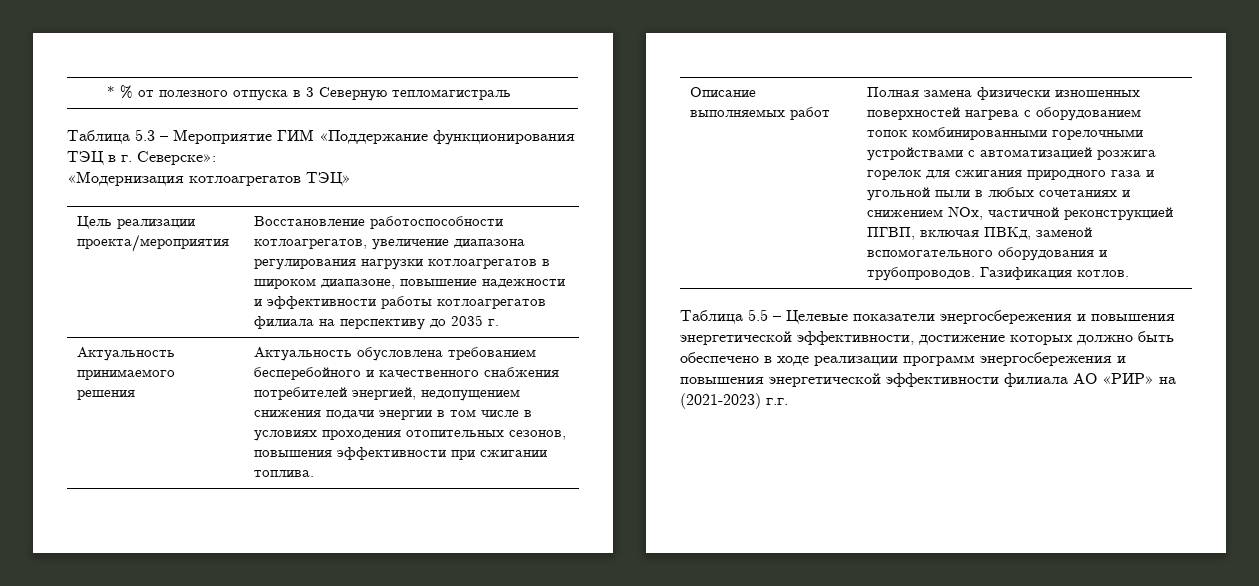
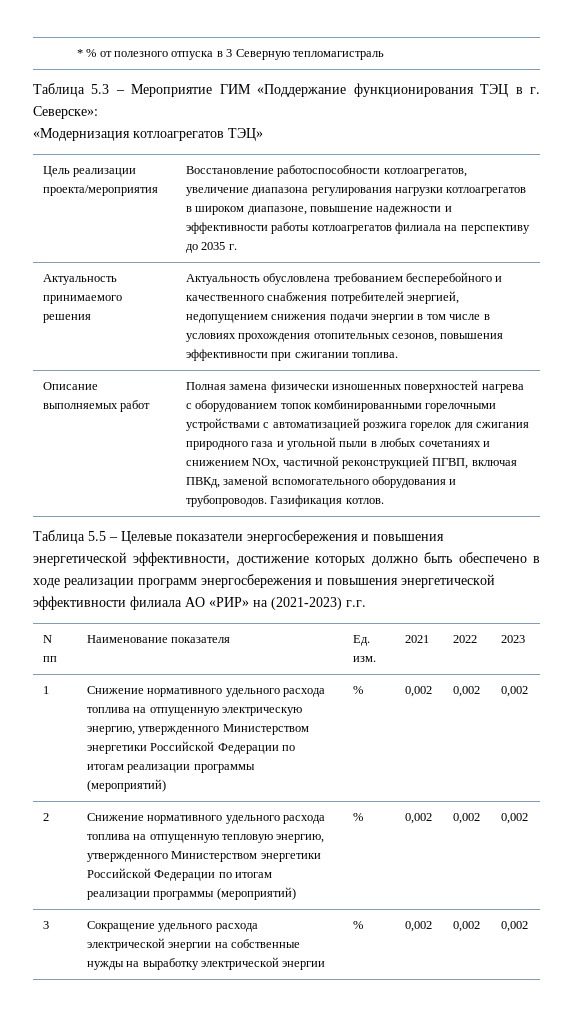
[322,430,402,440] проходения -> [238,333,311,342] прохождения
(788, 401) none -> [42,635,52,643] [42,656,57,662] [86,635,231,643] [352,635,370,646] [352,656,376,662] [404,635,429,643] [452,635,477,643] [500,635,525,643] [42,686,49,694] [86,686,326,697] [86,707,303,716] [86,724,309,735] [86,741,296,754] [86,764,255,773] [86,779,166,792] [352,686,363,694] [404,686,432,697] [452,686,480,697] [500,686,528,697] [42,813,49,821] [86,813,326,824] [86,834,325,843] [86,851,321,862] [86,868,273,881] [86,887,296,900] [352,813,363,821] [404,813,432,824] [452,813,480,824] [500,813,528,824] [42,921,49,929] [86,921,258,932] [86,938,301,951] [86,957,326,970] [352,921,363,929] [404,921,432,932] [452,921,480,932] [500,921,528,932] // N пп | Наименование показателя | Ед. изм. | 2021 | 2022 | 2023 // 1 | Снижение нормативного удельного расхода топлива на отпущенную электрическую энергию, утвержденного Министерством энергетики Российской Федерации по итогам реализации программы (мероприятий) | % | 0,002 | 0,002 | 0,002 // 2 | Снижение нормативного удельного расхода топлива на отпущенную тепловую энергию, утвержденного Министерством энергетики Российской Федерации по итогам реализации программы (мероприятий) | % | 0,002 | 0,002 | 0,002 // 3 | Сокращение удельного расхода электрической энергии на собственные нужды на выработку электрической энергии | % | 0,002 | 0,002 | 0,002

